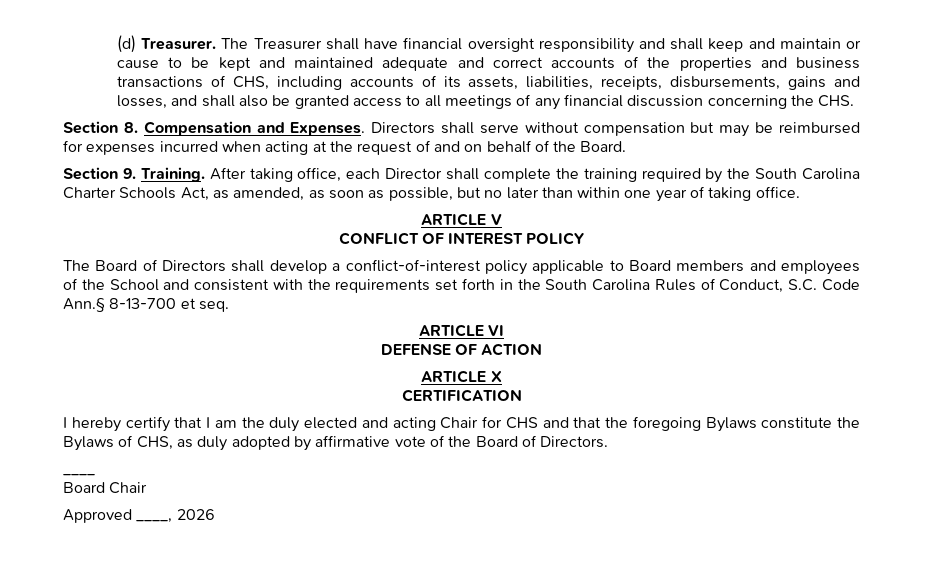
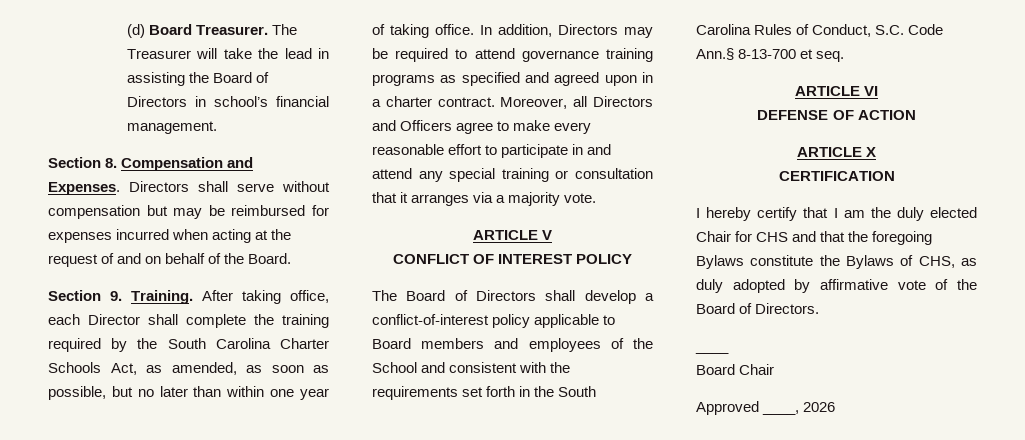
(137, 44) none -> [149,24,193,35] Board
[325,37,862,53] [117,56,861,71] [117,75,860,90] [117,94,855,110] shall have financial oversight responsibility and shall keep and maintain or cause to be kept and maintained adequate and correct accounts of the properties and business transactions of CHS, including accounts of its assets, liabilities, receipts, disbursements, gains and losses, and shall also be granted access to all meetings of any financial discussion concerning the CHS. -> [196,48,329,59] [127,72,270,86] [127,96,329,107] [127,121,218,134] will take the lead in assisting the Board of Directors in school’s financial management.
(800, 192) none -> [480,24,653,38] [372,48,653,62] [372,72,653,86] [372,96,653,109] [372,120,592,134] [372,144,612,158] [372,168,653,182] [372,192,597,206] In addition, Directors may be required to attend governance training programs as specified and agreed upon in a charter contract. Moreover, all Directors and Officers agree to make every reasonable effort to participate in and attend any special training or consultation that it arranges via a majority vote.
[361,417,436,431] and acting -> (977, 212) none

